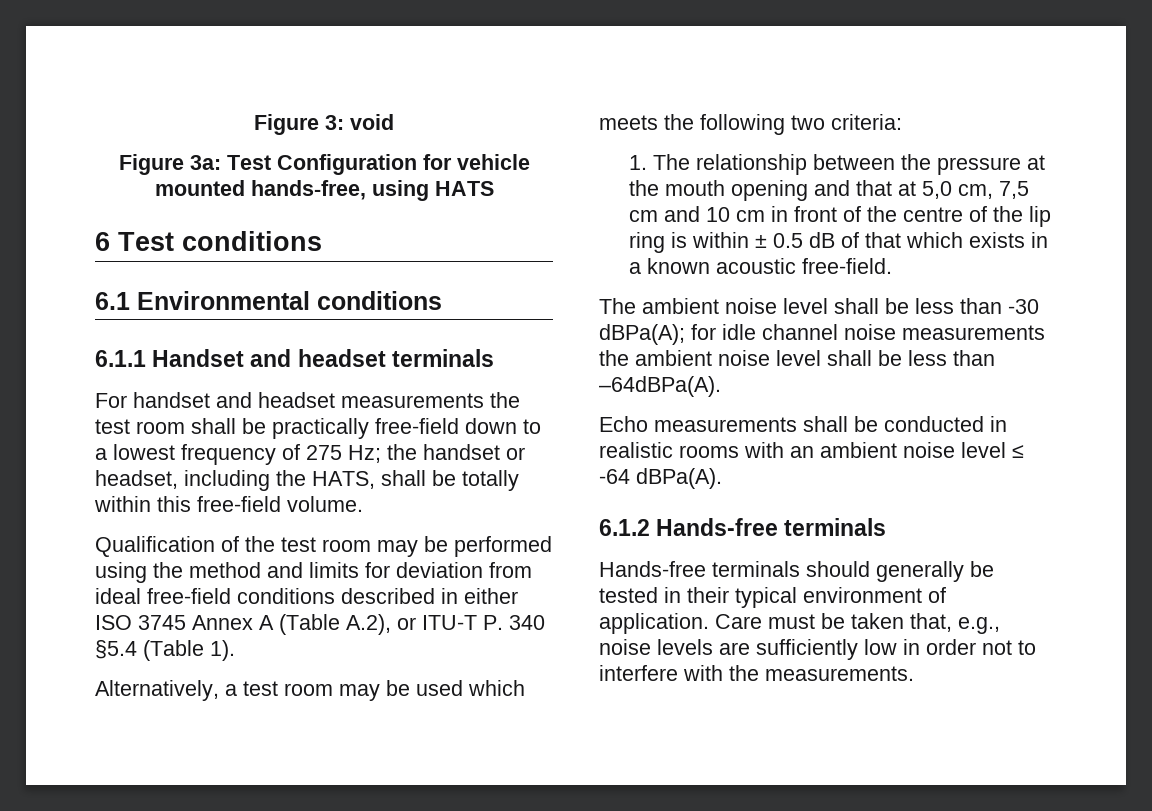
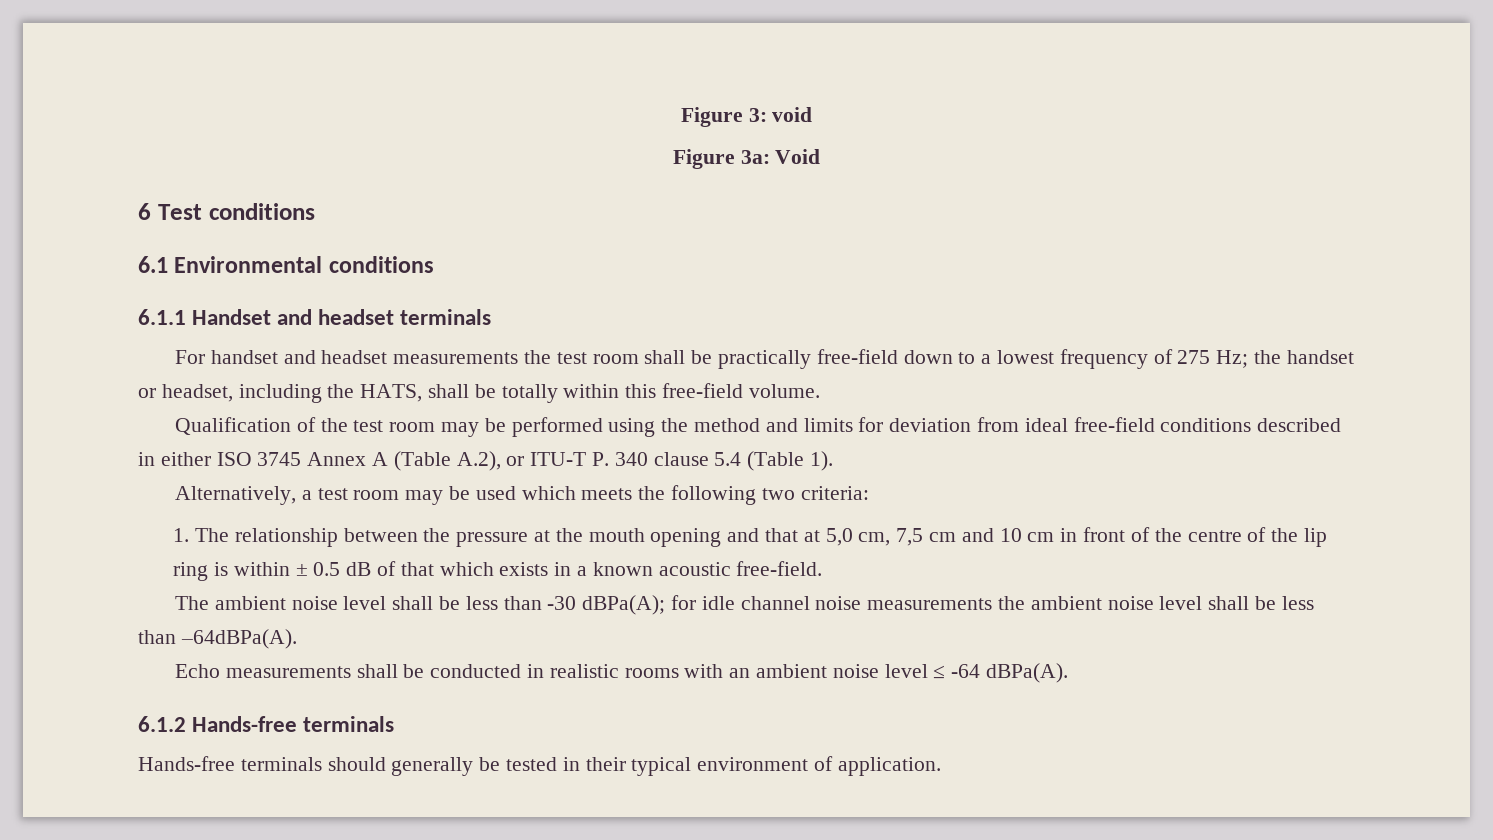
[226,154,530,175] [154,180,494,201] Test Configuration for vehicle mounted hands-free, using HATS -> [775,149,821,164] Void
[95,640,137,659] §5.4 -> [653,452,742,466] clause 5.4
[715,613,1000,634] [599,639,1036,660] [599,665,914,681] Care must be taken that, e.g., noise levels are sufficiently low in order not to interfere with the measurements. -> (941, 766) none

